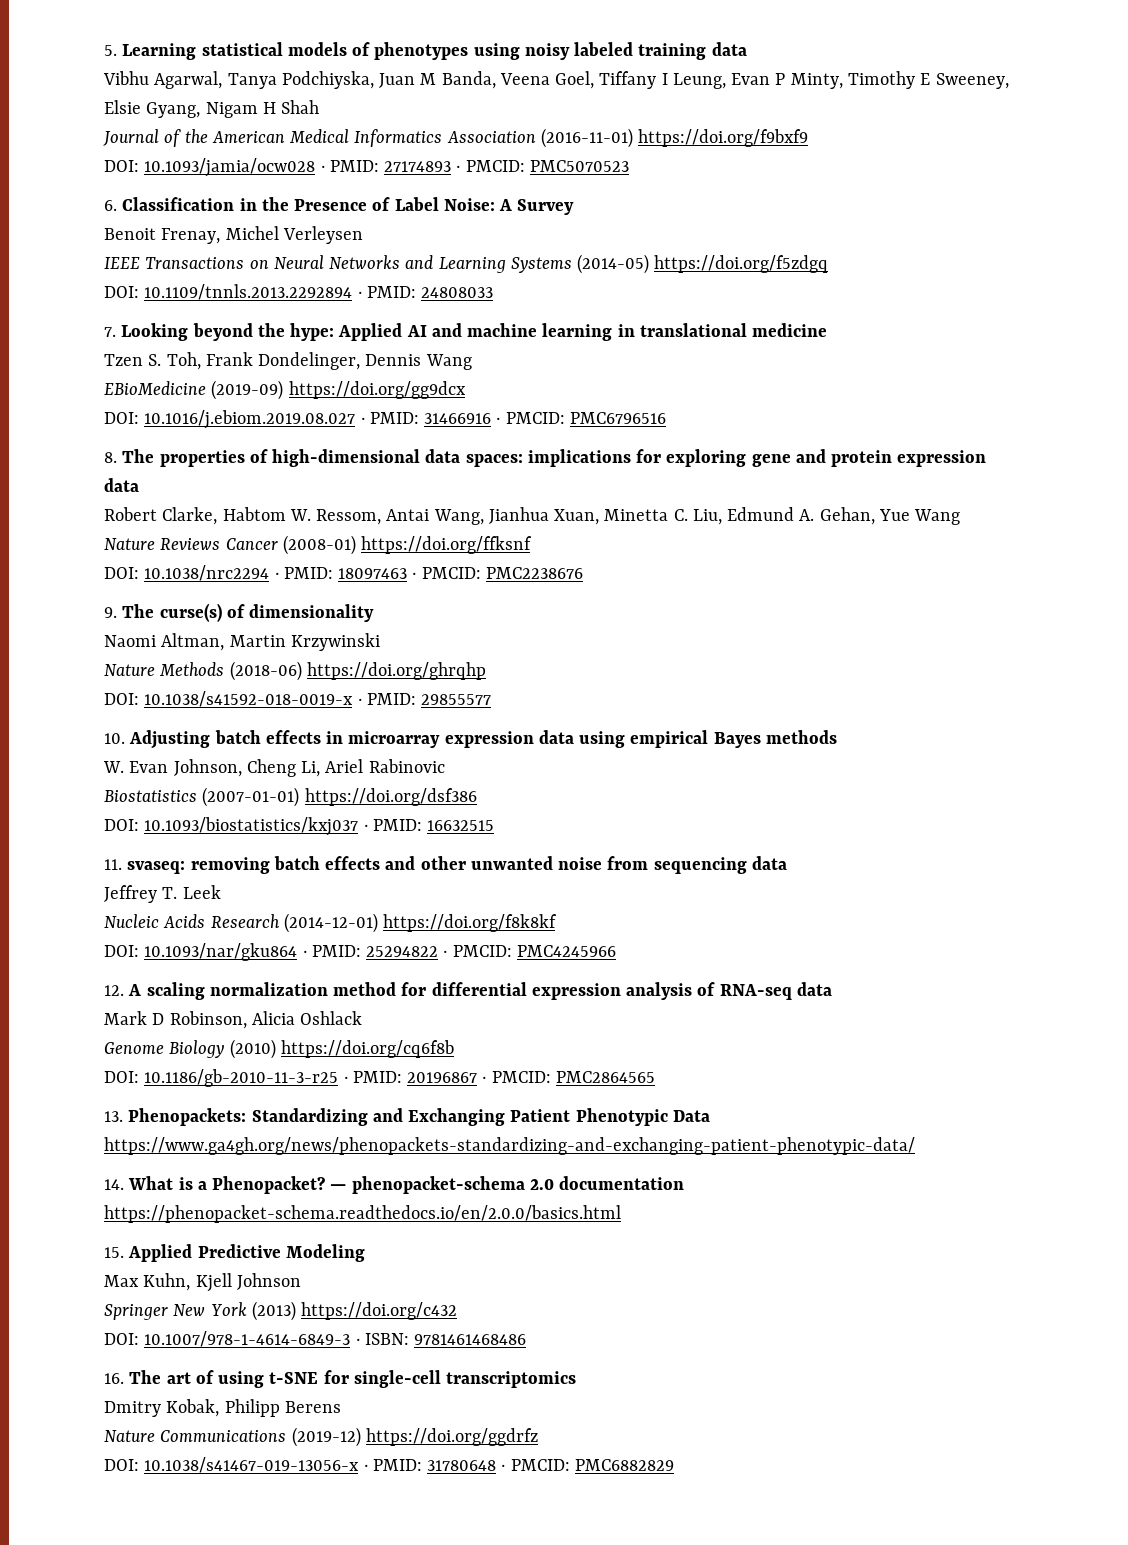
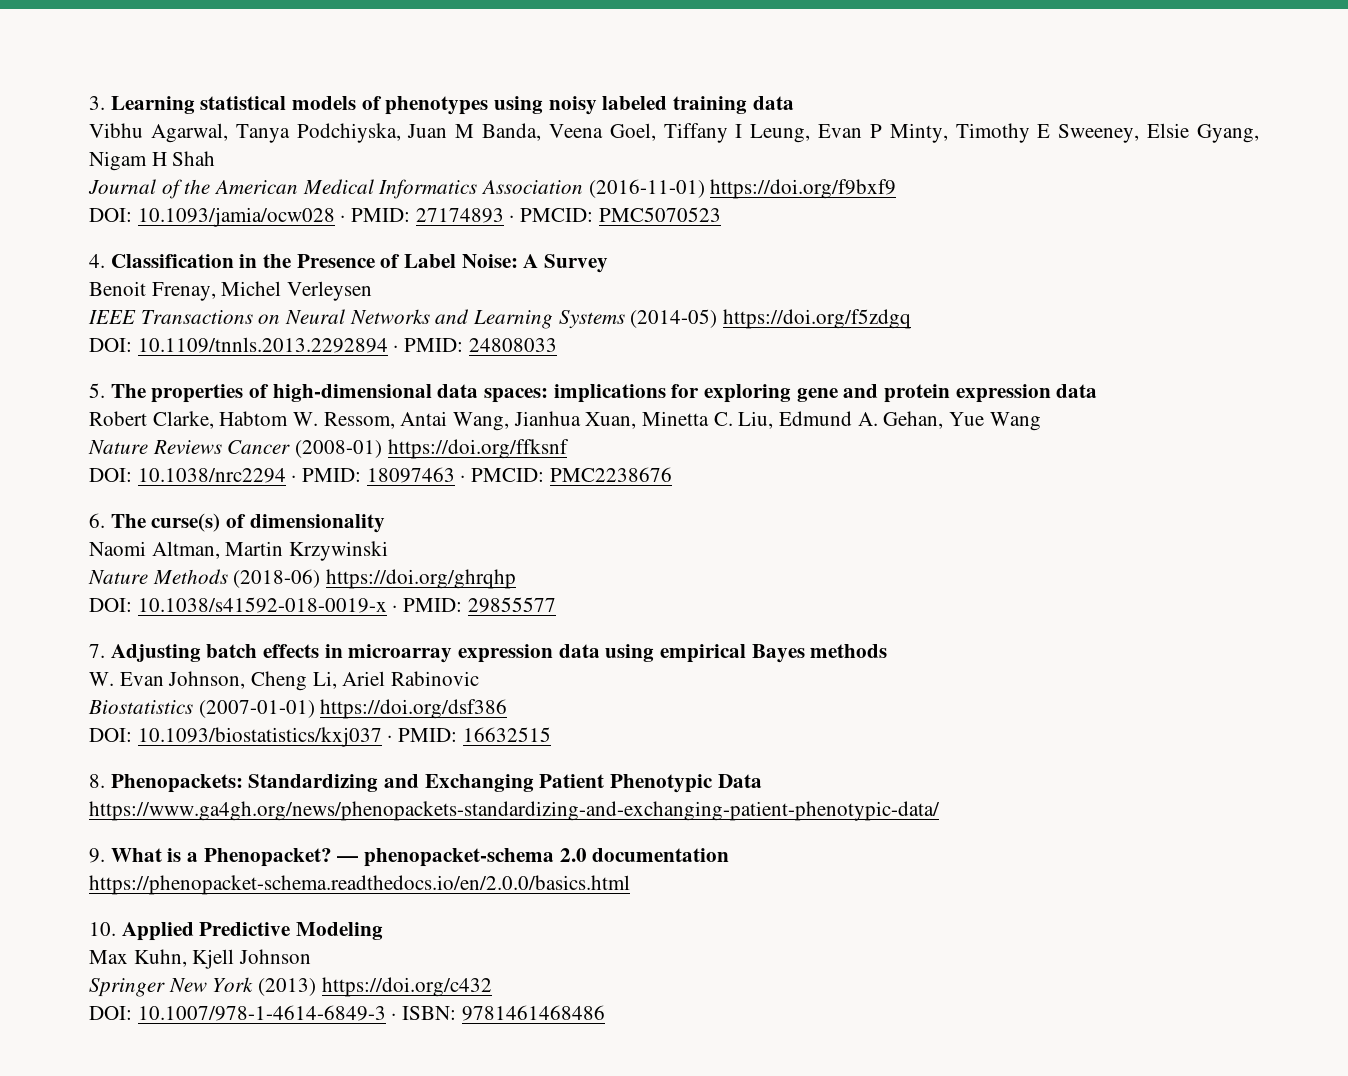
[104,45,117,56] 5. -> [89,96,105,110] 3.
[104,200,117,211] 6. -> [89,254,105,268] 4.
[104,323,828,341] [104,352,472,370] [104,380,466,400] [104,410,666,429] [104,452,117,463] 7. Looking beyond the hype: Applied AI and machine learning in translational medicine // Tzen S. Toh, Frank Dondelinger, Dennis Wang // EBioMedicine (2019-09) https://doi.org/gg9dcx // DOI: 10.1016/j.ebiom.2019.08.027 · PMID: 31466916 · PMCID: PMC6796516 // 8. -> [89,383,105,398] 5.
[104,607,117,618] 9. -> [89,513,105,528] 6.
[104,733,125,744] 10. -> [89,644,105,658] 7.
[104,856,787,874] [104,885,221,903] [104,913,558,933] [104,943,616,961] [104,982,832,1000] [104,1011,363,1029] [104,1039,454,1059] [104,1069,655,1087] [104,1111,123,1122] 11. svaseq: removing batch effects and other unwanted noise from sequencing data // Jeffrey T. Leek // Nucleic Acids Research (2014-12-01) https://doi.org/f8k8kf // DOI: 10.1093/nar/gku864 · PMID: 25294822 · PMCID: PMC4245966 // 12. A scaling normalization method for differential expression analysis of RNA-seq data // Mark D Robinson, Alicia Oshlack // Genome Biology (2010) https://doi.org/cq6f8b // DOI: 10.1186/gb-2010-11-3-r25 · PMID: 20196867 · PMCID: PMC2864565 // 13. -> [89,774,105,788] 8.
[104,1179,124,1190] 14. -> [89,848,105,863] 9.
[104,1247,124,1258] 15. -> [89,922,116,936] 10.
[104,1370,577,1388] [104,1399,341,1417] [104,1427,538,1447] [104,1457,674,1473] // 16. The art of using t-SNE for single-cell transcriptomics // Dmitry Kobak, Philipp Berens // Nature Communications (2019-12) https://doi.org/ggdrfz // DOI: 10.1038/s41467-019-13056-x · PMID: 31780648 · PMCID: PMC6882829 -> (605, 1013) none

